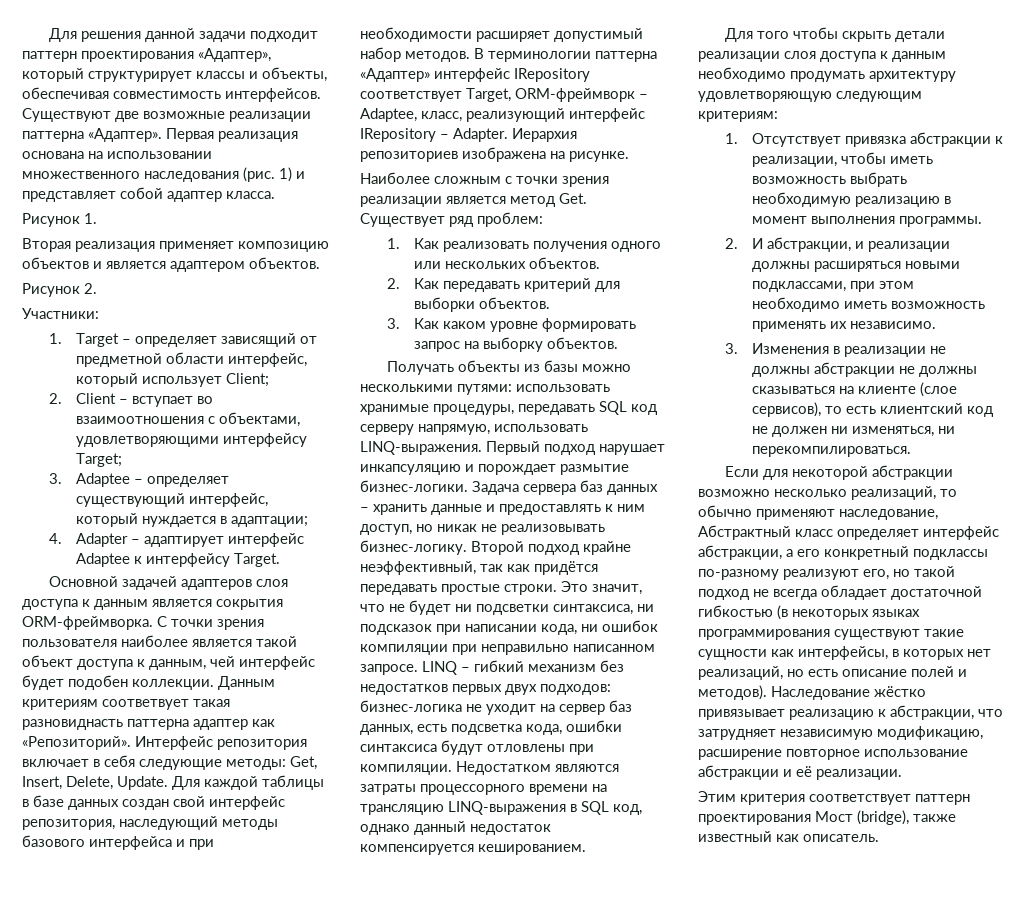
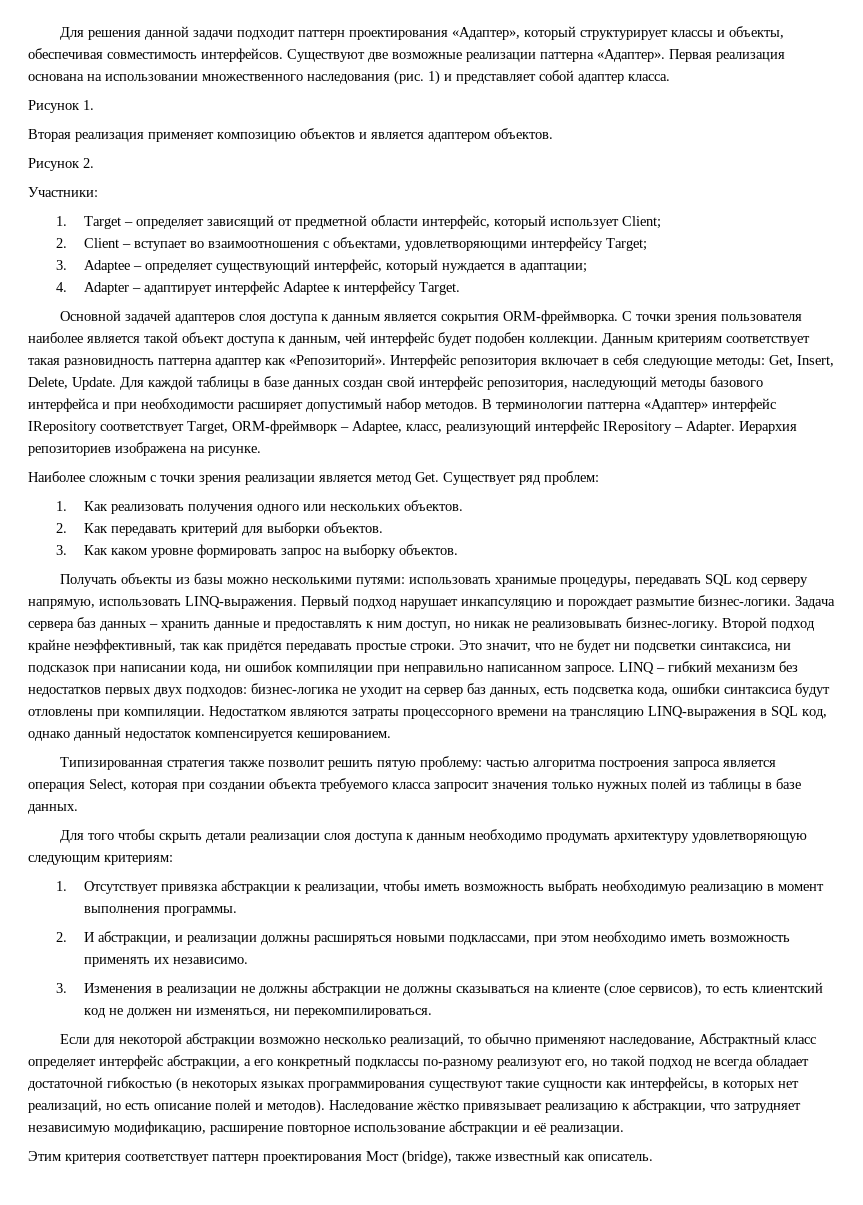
[102,699,230,710] [22,719,123,730] соответвует такая разновиднасть -> [726,336,810,346] [28,358,154,368] соответствует такая разновидность
(586, 849) none -> [60,756,777,770] [28,778,801,792] [28,804,78,814] // Типизированная стратегия также позволит решить пятую проблему: частью алгоритма построения запроса является операция Select, которая при создании объекта требуемого класса запросит значения только нужных полей из таблицы в базе данных.

